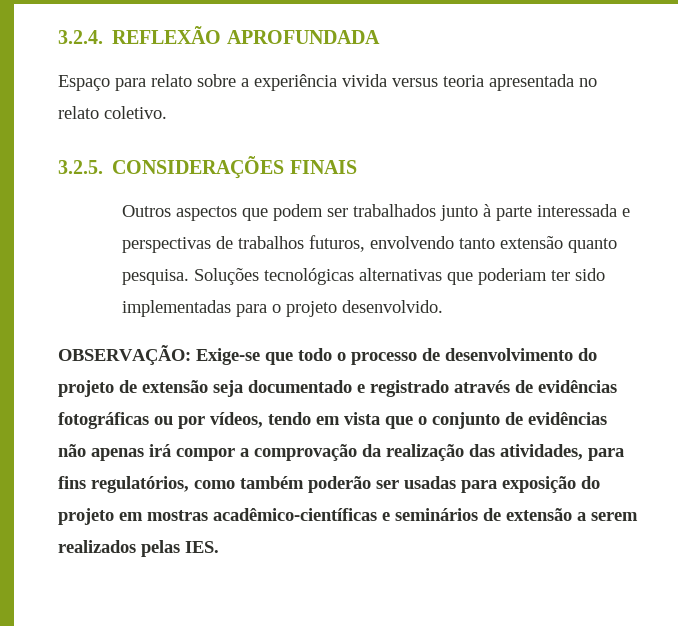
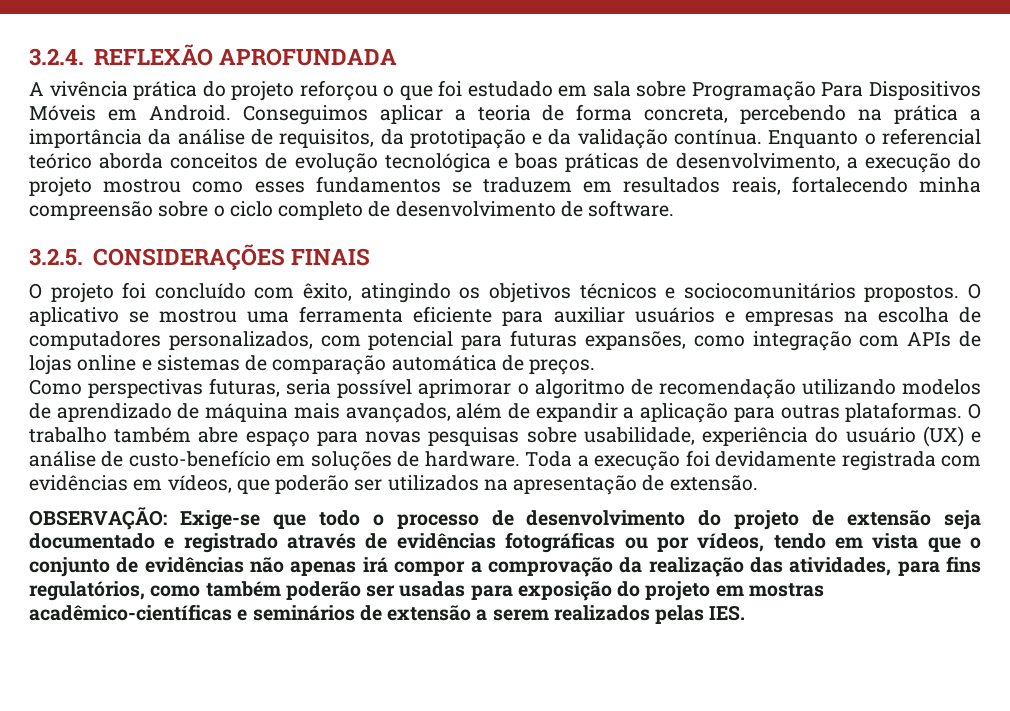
[58,74,597,91] [58,106,167,119] [58,156,357,179] [122,204,631,221] [122,235,618,253] [122,268,606,285] [122,300,444,317] Espaço para relato sobre a experiência vivida versus teoria apresentada no relato coletivo. // 3.2.5. CONSIDERAÇÕES FINAIS // Outros aspectos que podem ser trabalhados junto à parte interessada e perspectivas de trabalhos futuros, envolvendo tanto extensão quanto pesquisa. Soluções tecnológicas alternativas que poderiam ter sido implementadas para o projeto desenvolvido. -> [29,80,981,101] [29,104,981,125] [29,128,981,149] [29,153,982,173] [29,176,982,197] [29,200,675,220] [29,244,370,271] [29,282,982,303] [29,306,982,326] [29,330,982,351] [29,355,596,375] [29,378,982,399] [29,402,981,423] [29,426,982,447] [29,450,981,471] [29,475,758,495] A vivência prática do projeto reforçou o que foi estudado em sala sobre Programação Para Dispositivos Móveis em Android. Conseguimos aplicar a teoria de forma concreta, percebendo na prática a importância da análise de requisitos, da prototipação e da validação contínua. Enquanto o referencial teórico aborda conceitos de evolução tecnológica e boas práticas de desenvolvimento, a execução do projeto mostrou como esses fundamentos se traduzem em resultados reais, fortalecendo minha compreensão sobre o ciclo completo de desenvolvimento de software. // 3.2.5. CONSIDERAÇÕES FINAIS // O projeto foi concluído com êxito, atingindo os objetivos técnicos e sociocomunitários propostos. O aplicativo se mostrou uma ferramenta eficiente para auxiliar usuários e empresas na escolha de computadores personalizados, com potencial para futuras expansões, como integração com APIs de lojas online e sistemas de comparação automática de preços. // Como perspectivas futuras, seria possível aprimorar o algoritmo de recomendação utilizando modelos de aprendizado de máquina mais avançados, além de expandir a aplicação para outras plataformas. O trabalho também abre espaço para novas pesquisas sobre usabilidade, experiência do usuário (UX) e análise de custo-benefício em soluções de hardware. Toda a execução foi devidamente registrada com evidências em vídeos, que poderão ser utilizados na apresentação de extensão.

